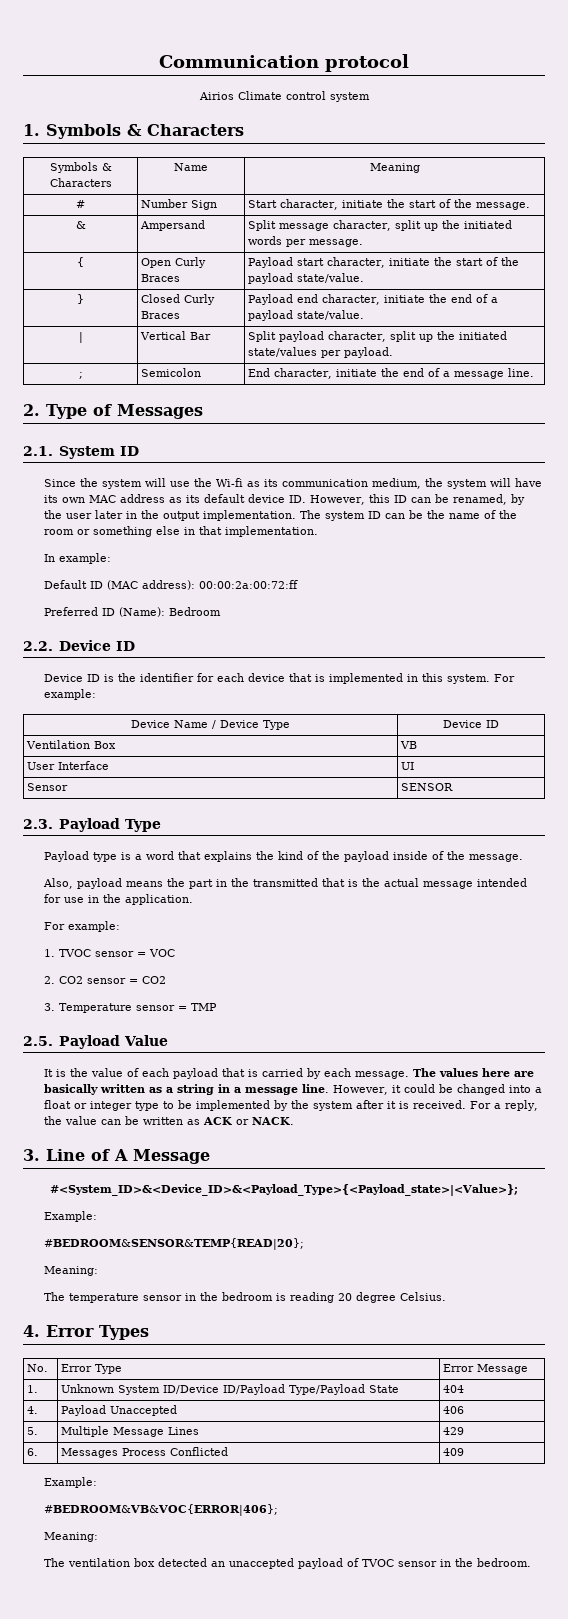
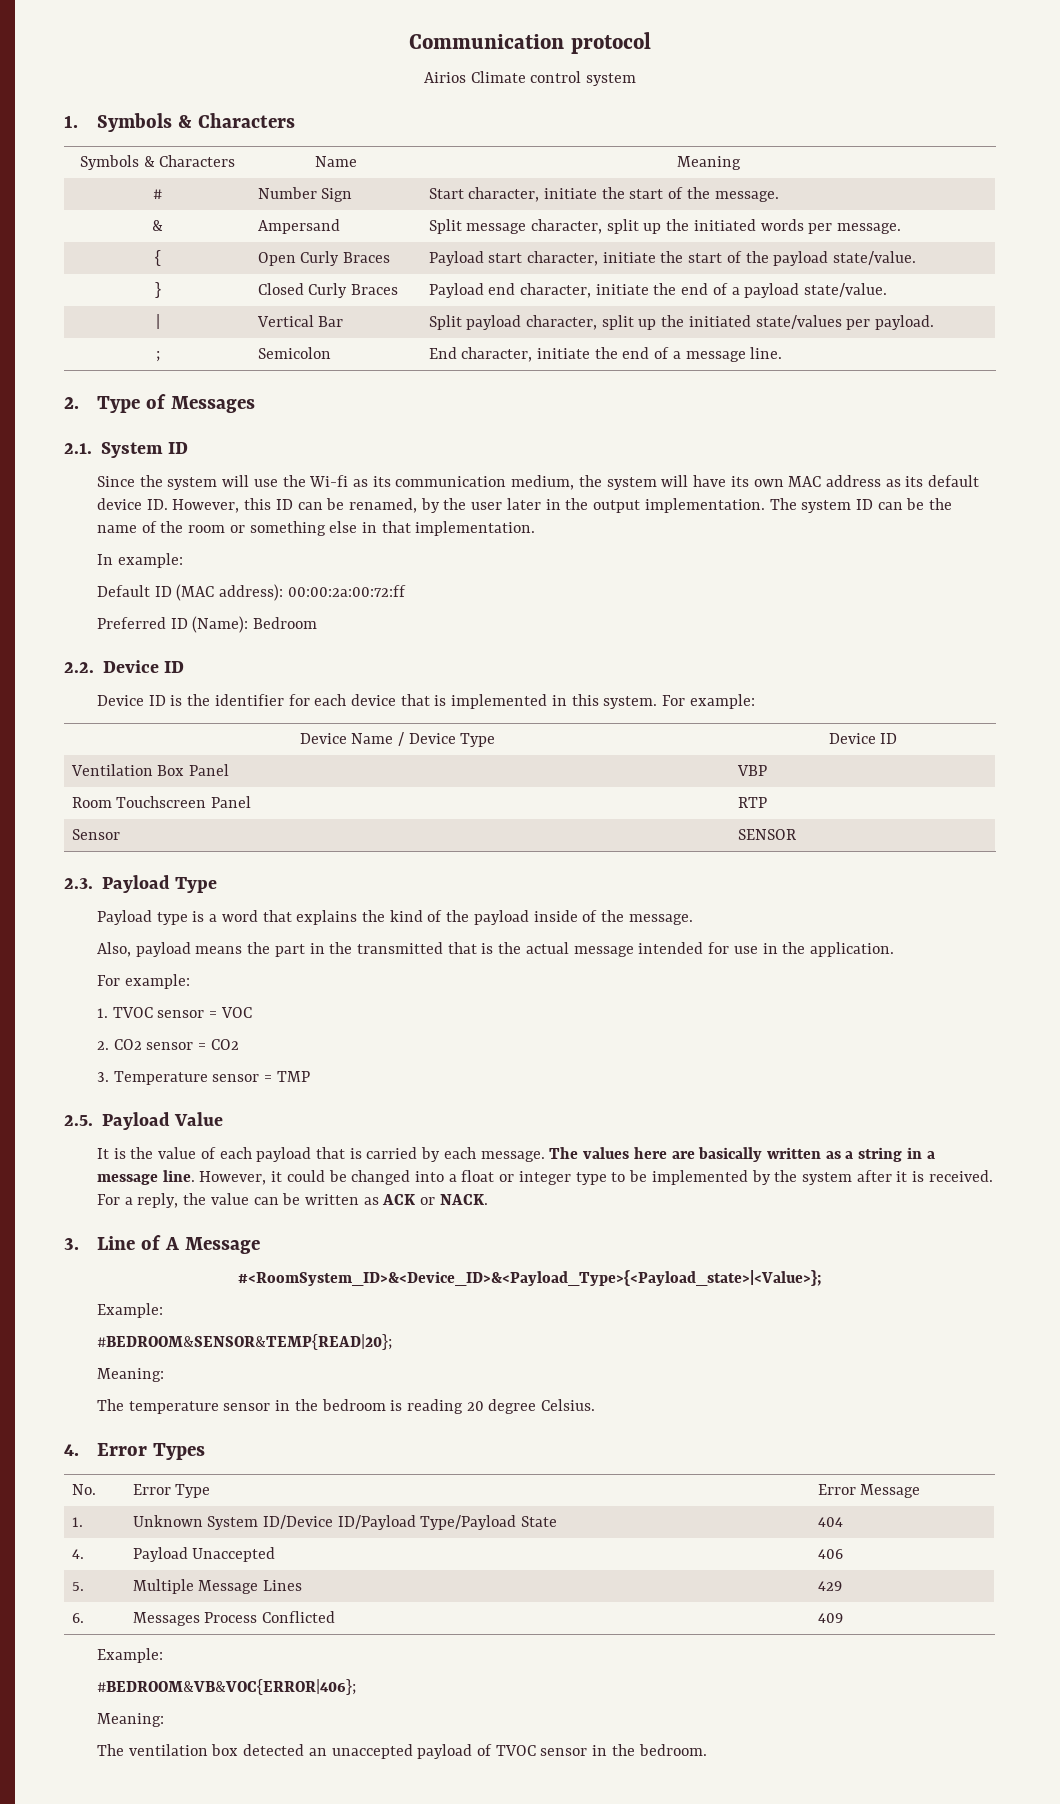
[400,741,418,749] [27,761,110,770] [401,762,415,770] | VB // User Interface | UI -> [188,764,229,776] [736,765,767,776] [71,796,251,808] [737,797,767,808] Panel | VBP // Room Touchscreen Panel | RTP
[50,1184,519,1196] #<System_ID>&<Device_ID>&<Payload_Type>{<Payload_state>|<Value>}; -> [238,1270,822,1286] #<RoomSystem_ID>&<Device_ID>&<Payload_Type>{<Payload_state>|<Value>};

